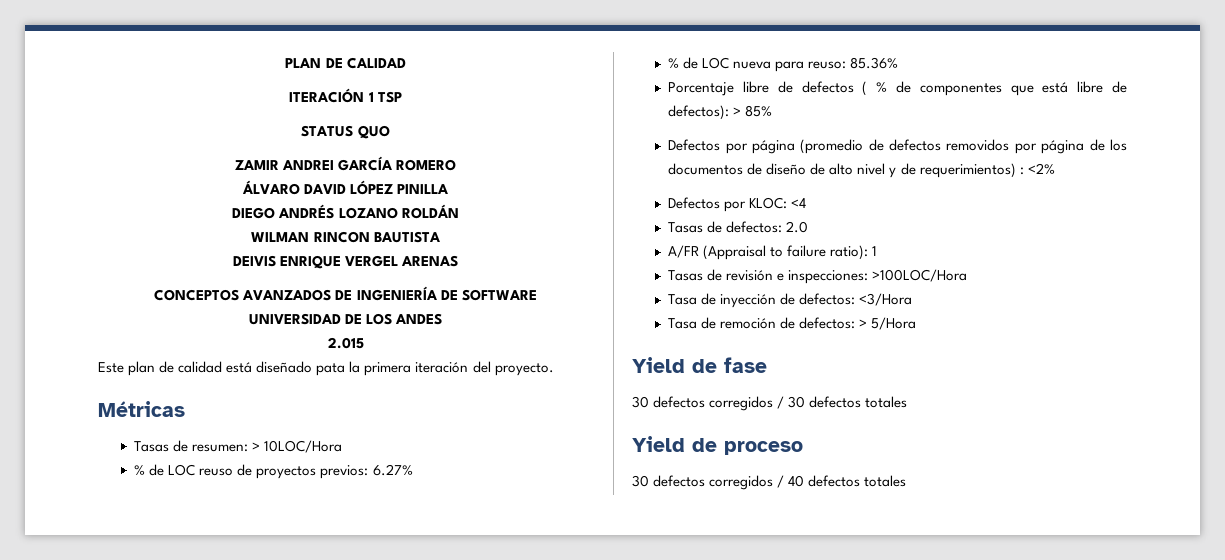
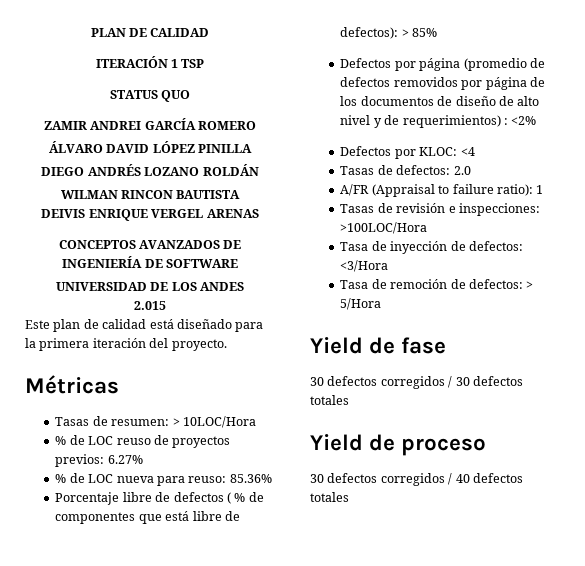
[316,363,346,376] pata -> [235,322,264,332] para

